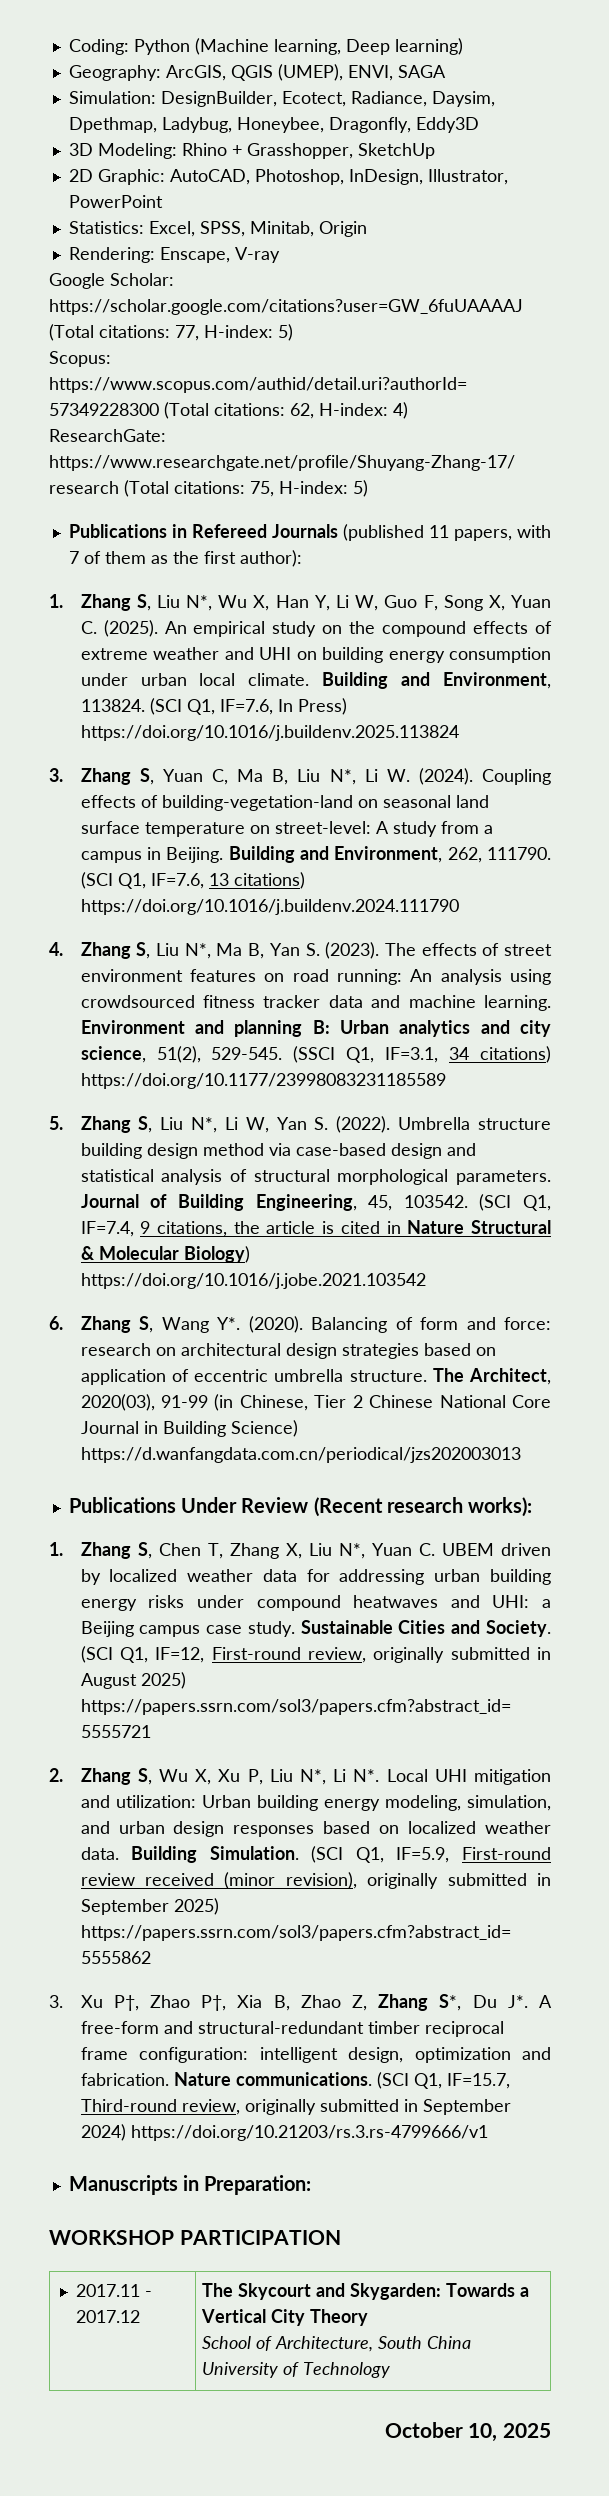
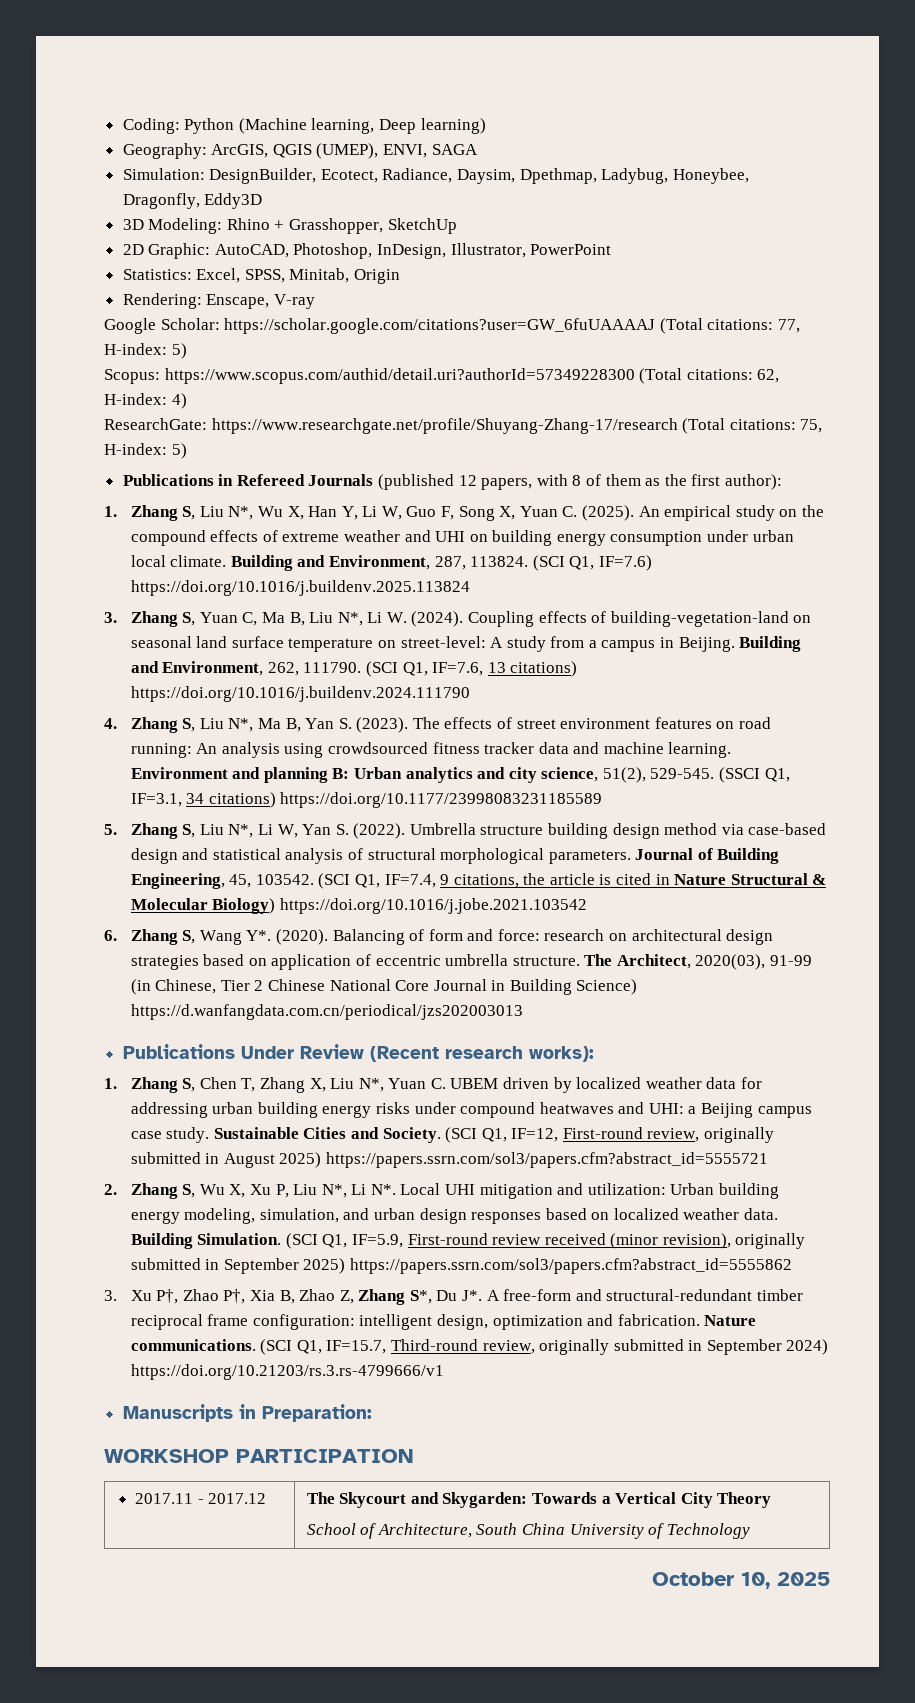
[428,525,449,538] 11 -> [458,475,477,486] 12
[68,551,79,564] 7 -> [572,475,582,486] 8
(551, 680) none -> [434,556,466,570] 287,
[219,698,347,715] IF=7.6, In Press) -> [598,555,652,571] IF=7.6)

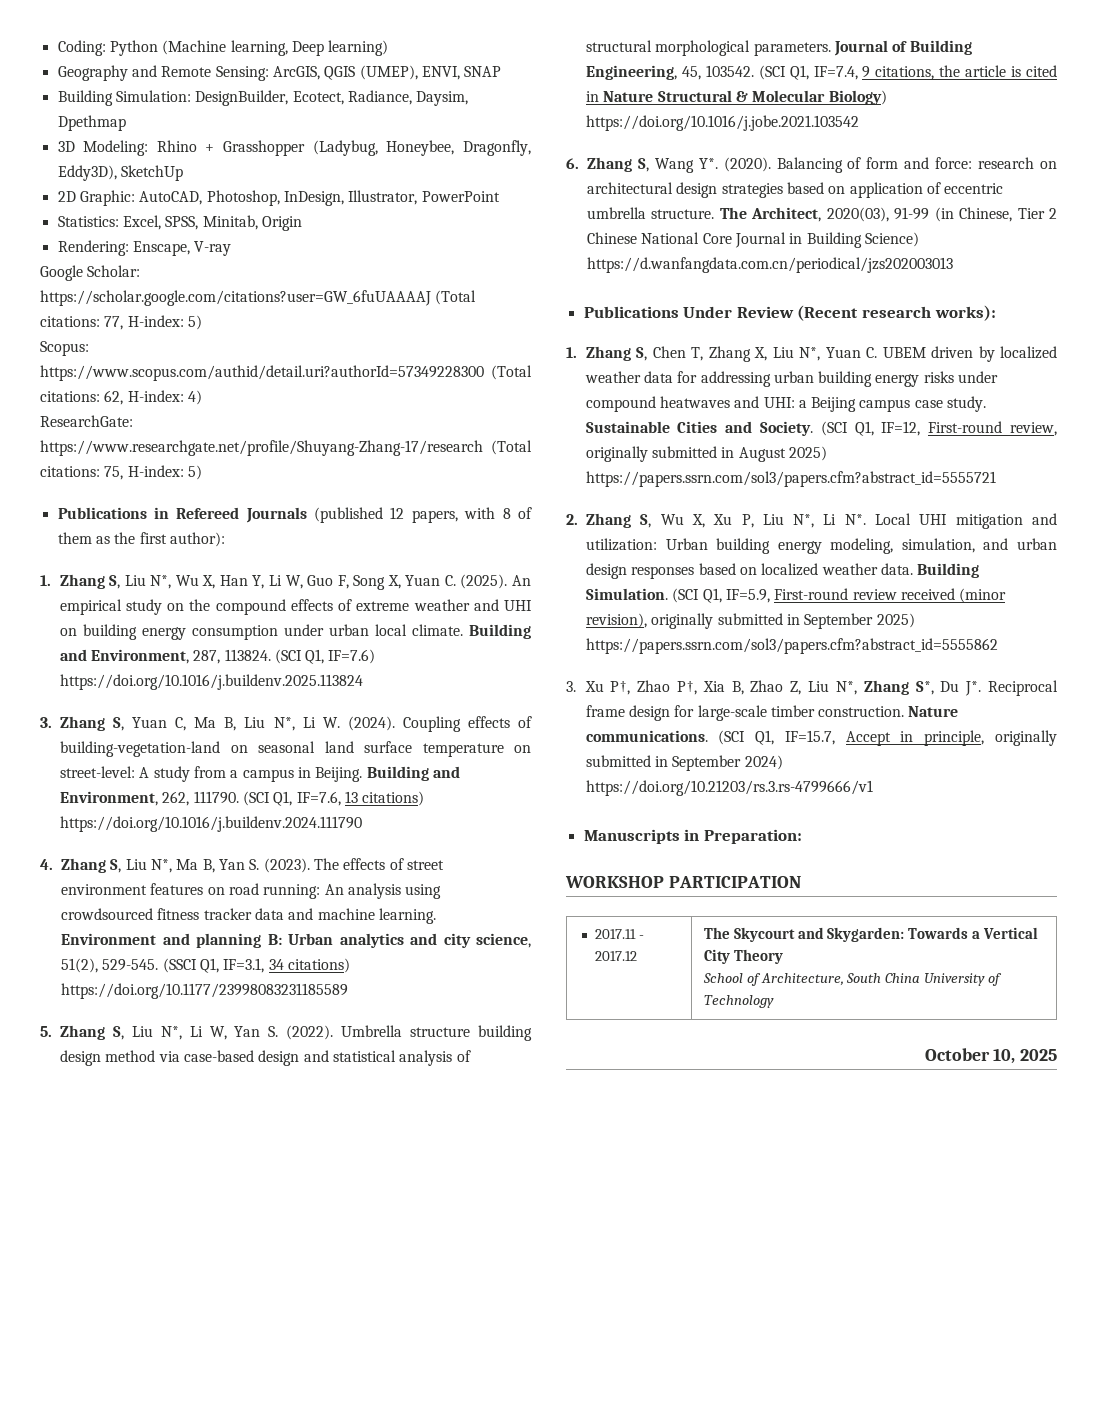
[122,143,207,159] Geography: -> [57,65,269,81] Geography and Remote Sensing:
[431,144,478,155] SAGA // -> [464,66,502,77] [57,90,113,106] SNAP // Building
[519,168,749,184] [122,193,263,209] Dpethmap, Ladybug, Honeybee, Dragonfly, Eddy3D -> [57,115,126,131] Dpethmap
[289,218,384,234] Grasshopper, -> [223,140,531,156] [57,165,117,181] Grasshopper (Ladybug, Honeybee, Dragonfly, Eddy3D),
(354, 1297) none -> [808,681,857,695] Liu N*,
[486,1289,804,1301] [130,1314,700,1330] A free-form and structural-redundant timber reciprocal frame configuration: intelligent design, optimization and fabrication. -> [988,680,1058,696] [585,705,905,721] Reciprocal frame design for large-scale timber construction.
[390,1339,535,1354] Third-round review, -> [845,730,985,746] Accept in principle,

